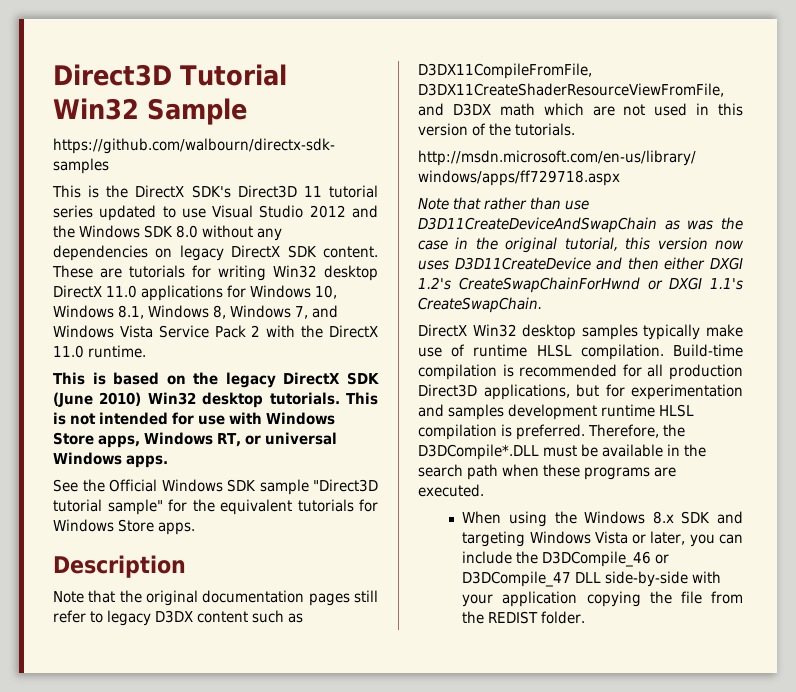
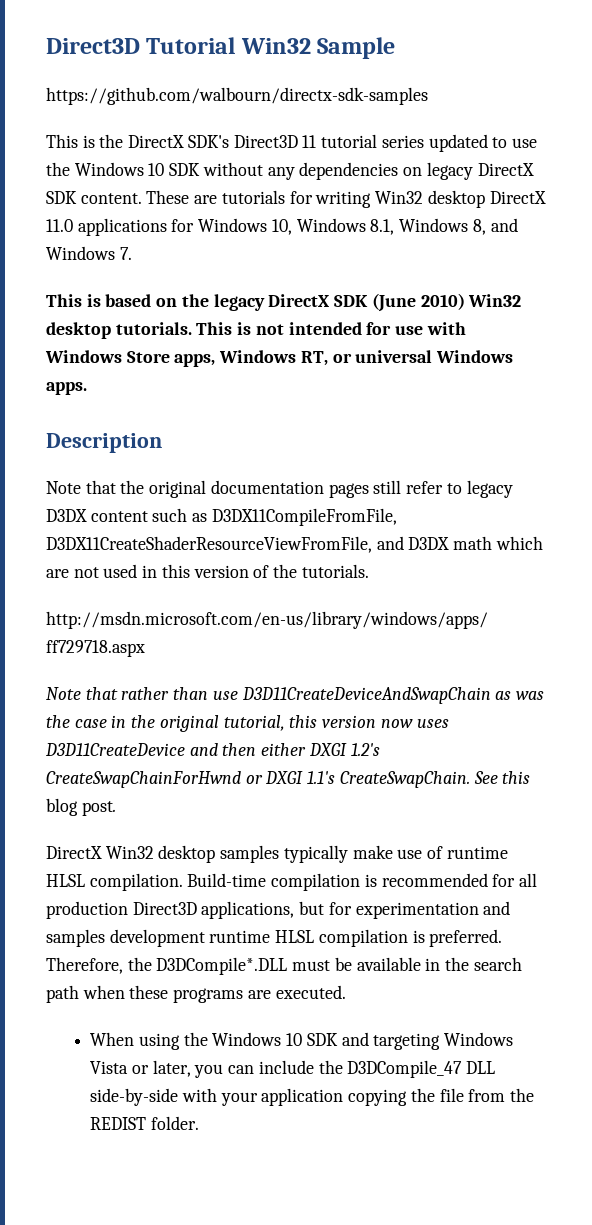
[212,205,378,218] [53,225,198,238] Visual Studio 2012 and the Windows SDK 8.0 -> [46,162,201,176] the Windows 10 SDK
[230,305,338,319] [53,325,378,338] [53,345,146,358] Windows 7, and Windows Vista Service Pack 2 with the DirectX 11.0 runtime. -> [490,218,518,232] [46,246,132,260] and Windows 7.
[53,479,378,495] [53,499,378,515] [53,519,195,535] // See the Official Windows SDK sample "Direct3D tutorial sample" for the equivalent tutorials for Windows Store apps. -> (87, 388) none
(542, 305) none -> [473,771,531,784] [46,798,116,816] See this blog post.
[652,511,674,524] 8.x -> [286,1033,303,1046] 10
[542,551,670,567] D3DCompile_46 or -> (343, 1067) none

